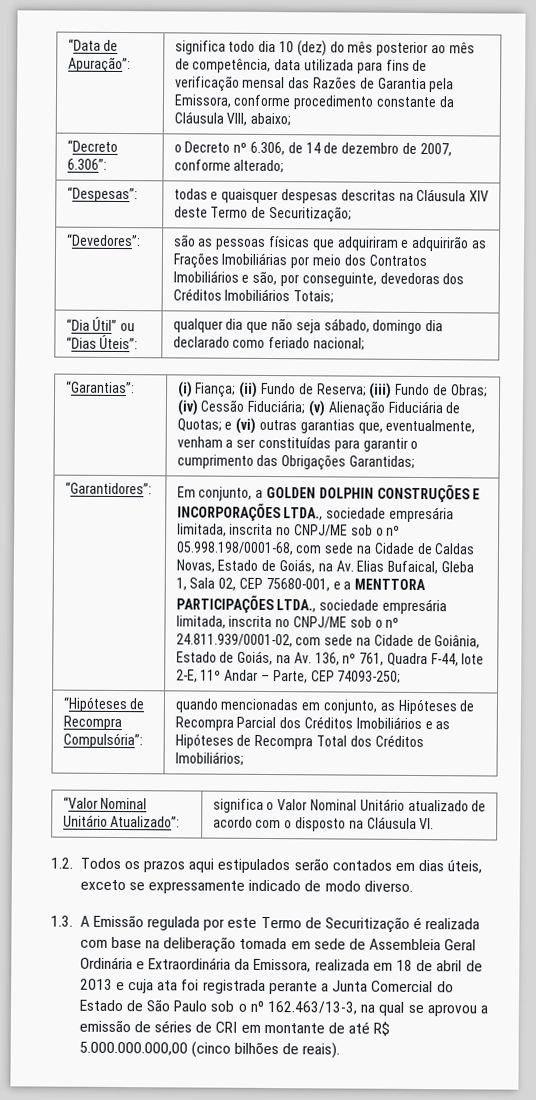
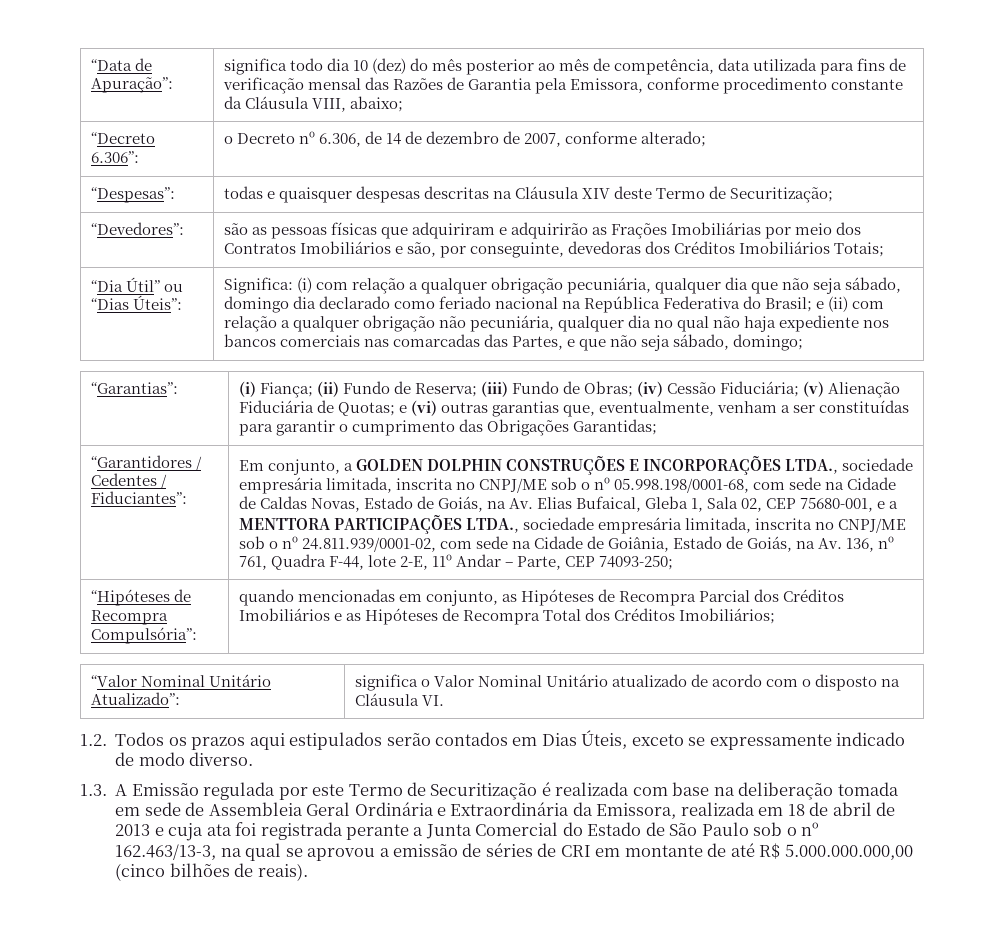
(139, 342) none -> [223,277,651,294] Significa: (i) com relação a qualquer obrigação pecuniária,
[312,337,365,351] nacional; -> [494,296,885,313] [223,315,890,332] [223,334,804,351] nacional na República Federativa do Brasil; e (ii) com relação a qualquer obrigação não pecuniária, qualquer dia no qual não haja expediente nos bancos comerciais nas comarcadas das Partes, e que não seja sábado, domingo;
[64,481,152,495] “Garantidores”: -> [90,455,202,471] [90,473,167,489] [90,491,187,504] “Garantidores / Cedentes / Fiduciantes”:
[418,860,483,874] dias úteis, -> [541,730,628,749] Dias Úteis,

